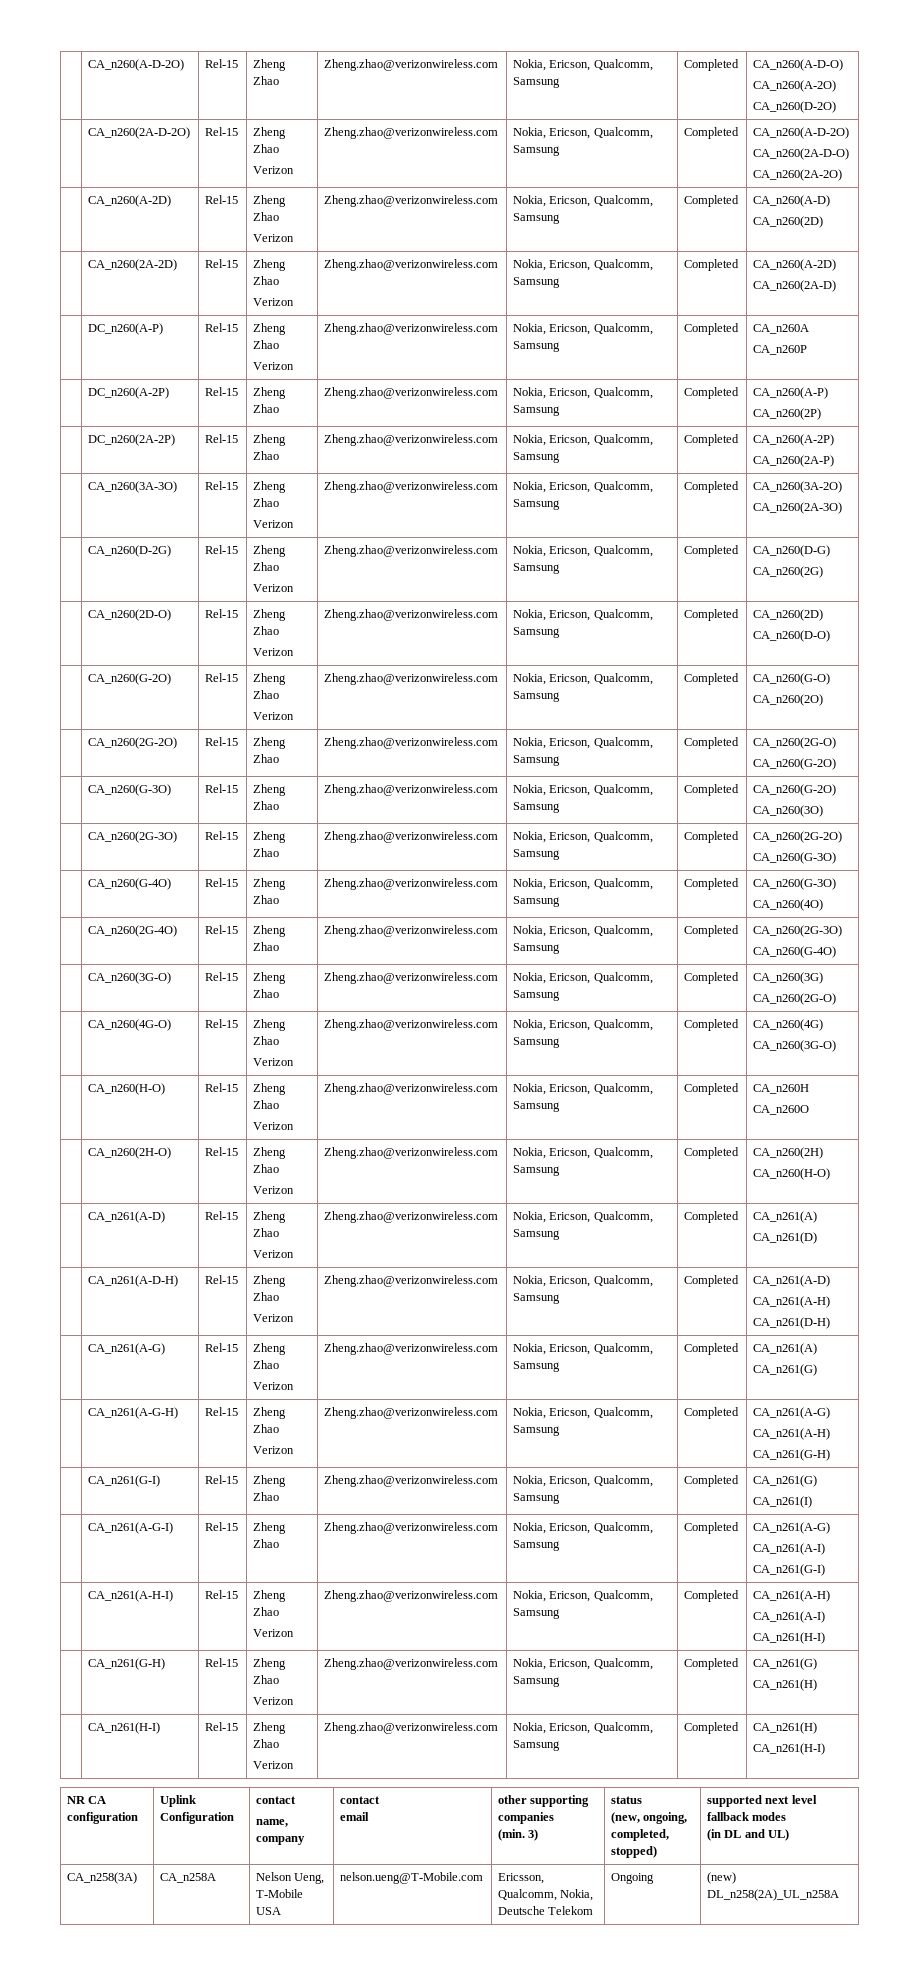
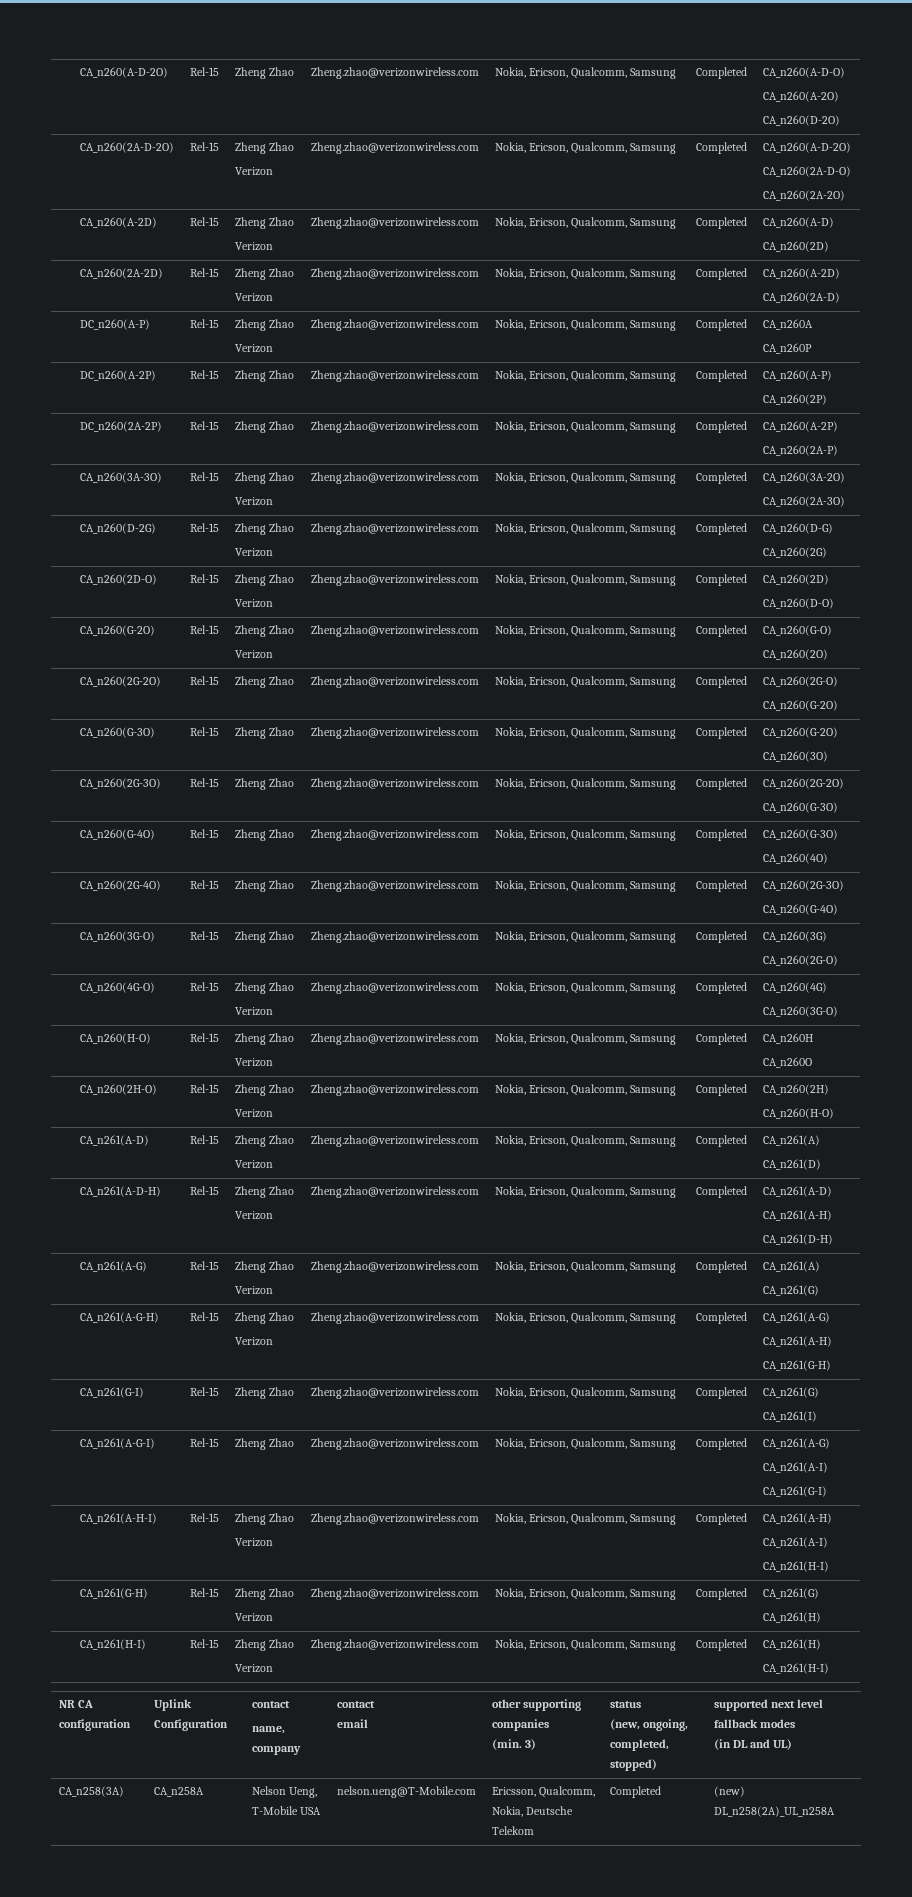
[611,1873,655,1884] Ongoing -> [609,1786,661,1798] Completed

